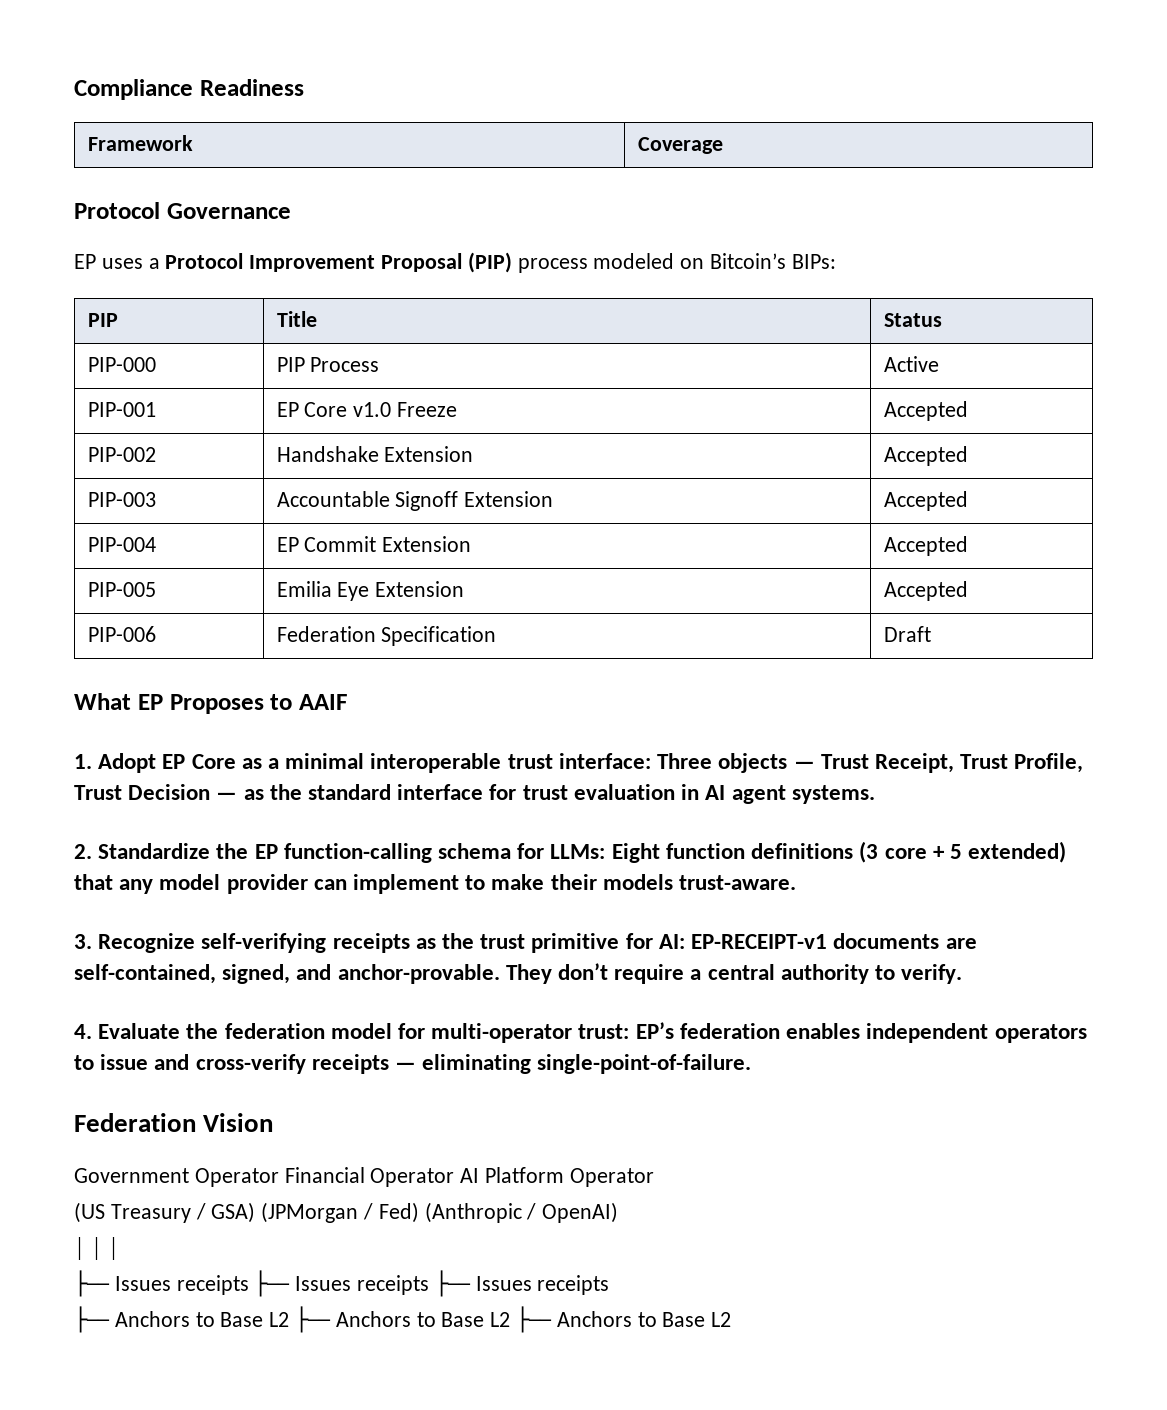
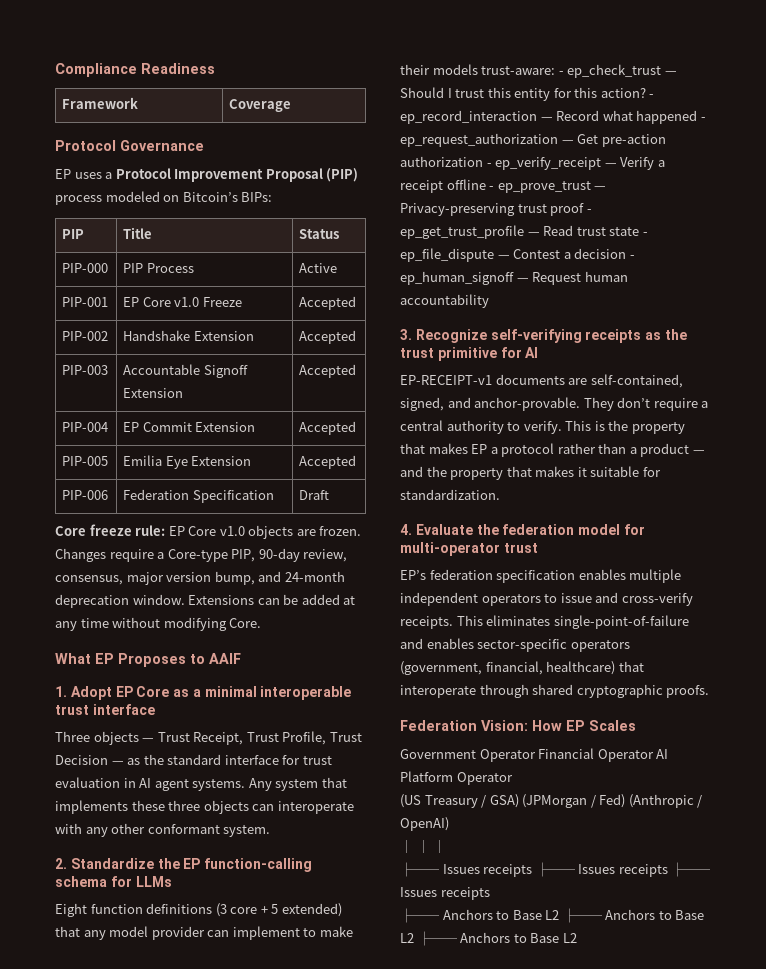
(931, 634) none -> [55,524,362,539] [55,548,348,562] [55,571,345,585] [55,594,356,608] [55,617,262,631] // Core freeze rule: EP Core v1.0 objects are frozen. Changes require a Core-type PIP, 90-day review, consensus, major version bump, and 24-month deprecation window. Extensions can be added at any time without modifying Core.
[558,753,651,769] interface: -> [92,704,155,715] interface //
(875, 794) none -> [248,777,347,791] [55,800,354,814] [55,823,271,837] Any system that implements these three objects can interoperate with any other conformant system.
[550,844,606,859] LLMs: -> [135,876,172,887] LLMs //
[679,875,797,890] trust-aware. -> [481,64,677,78] [400,87,655,101] [400,110,706,124] [400,133,666,147] [400,156,665,170] [400,179,607,193] [400,203,592,216] [400,225,648,239] [400,248,635,262] [400,271,628,285] [400,294,489,308] trust-aware: - ep_check_trust — Should I trust this entity for this action? - ep_record_interaction — Record what happened - ep_request_authorization — Get pre-action authorization - ep_verify_receipt — Verify a receipt offline - ep_prove_trust — Privacy-preserving trust proof - ep_get_trust_profile — Read trust state - ep_file_dispute — Contest a decision - ep_human_signoff — Request human accountability
[658,934,685,949] AI: -> [525,347,539,358] AI //
(963, 974) none -> [565,420,685,434] [400,443,705,457] [400,466,661,480] [400,489,500,500] This is the property that makes EP a protocol rather than a product — and the property that makes it suitable for standardization.
[578,1024,630,1039] trust: -> [503,543,538,553] trust //
[786,1023,861,1039] enables -> [496,569,682,583] specification enables multiple
[311,1054,752,1074] [74,1113,274,1132] receipts — eliminating single-point-of-failure. // Federation Vision -> [400,615,689,629] [400,638,630,652] [400,661,644,675] [400,684,710,698] [400,720,636,731] receipts. This eliminates single-point-of-failure and enables sector-specific operators (government, financial, healthcare) that interoperate through shared cryptographic proofs. // Federation Vision: How EP Scales

